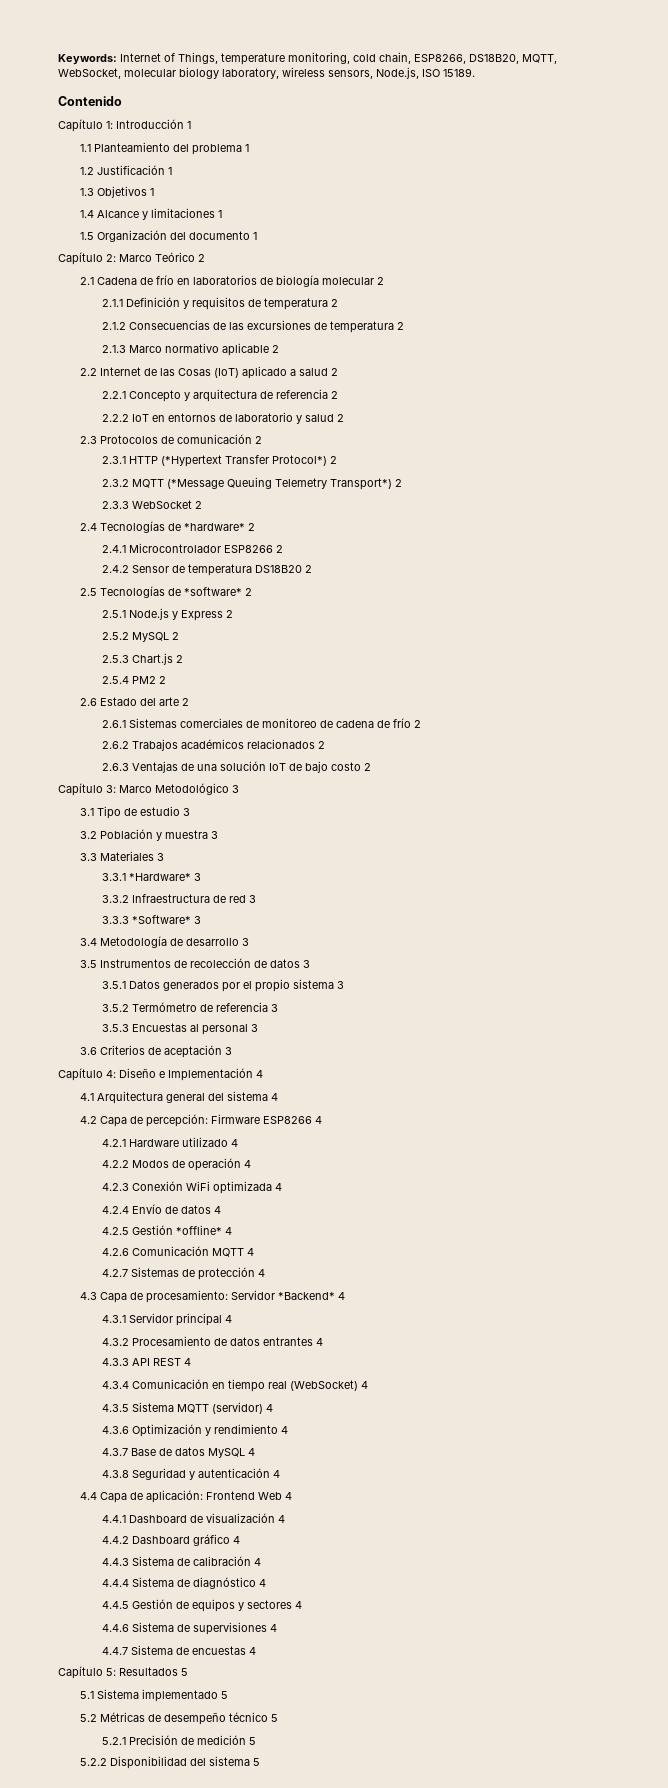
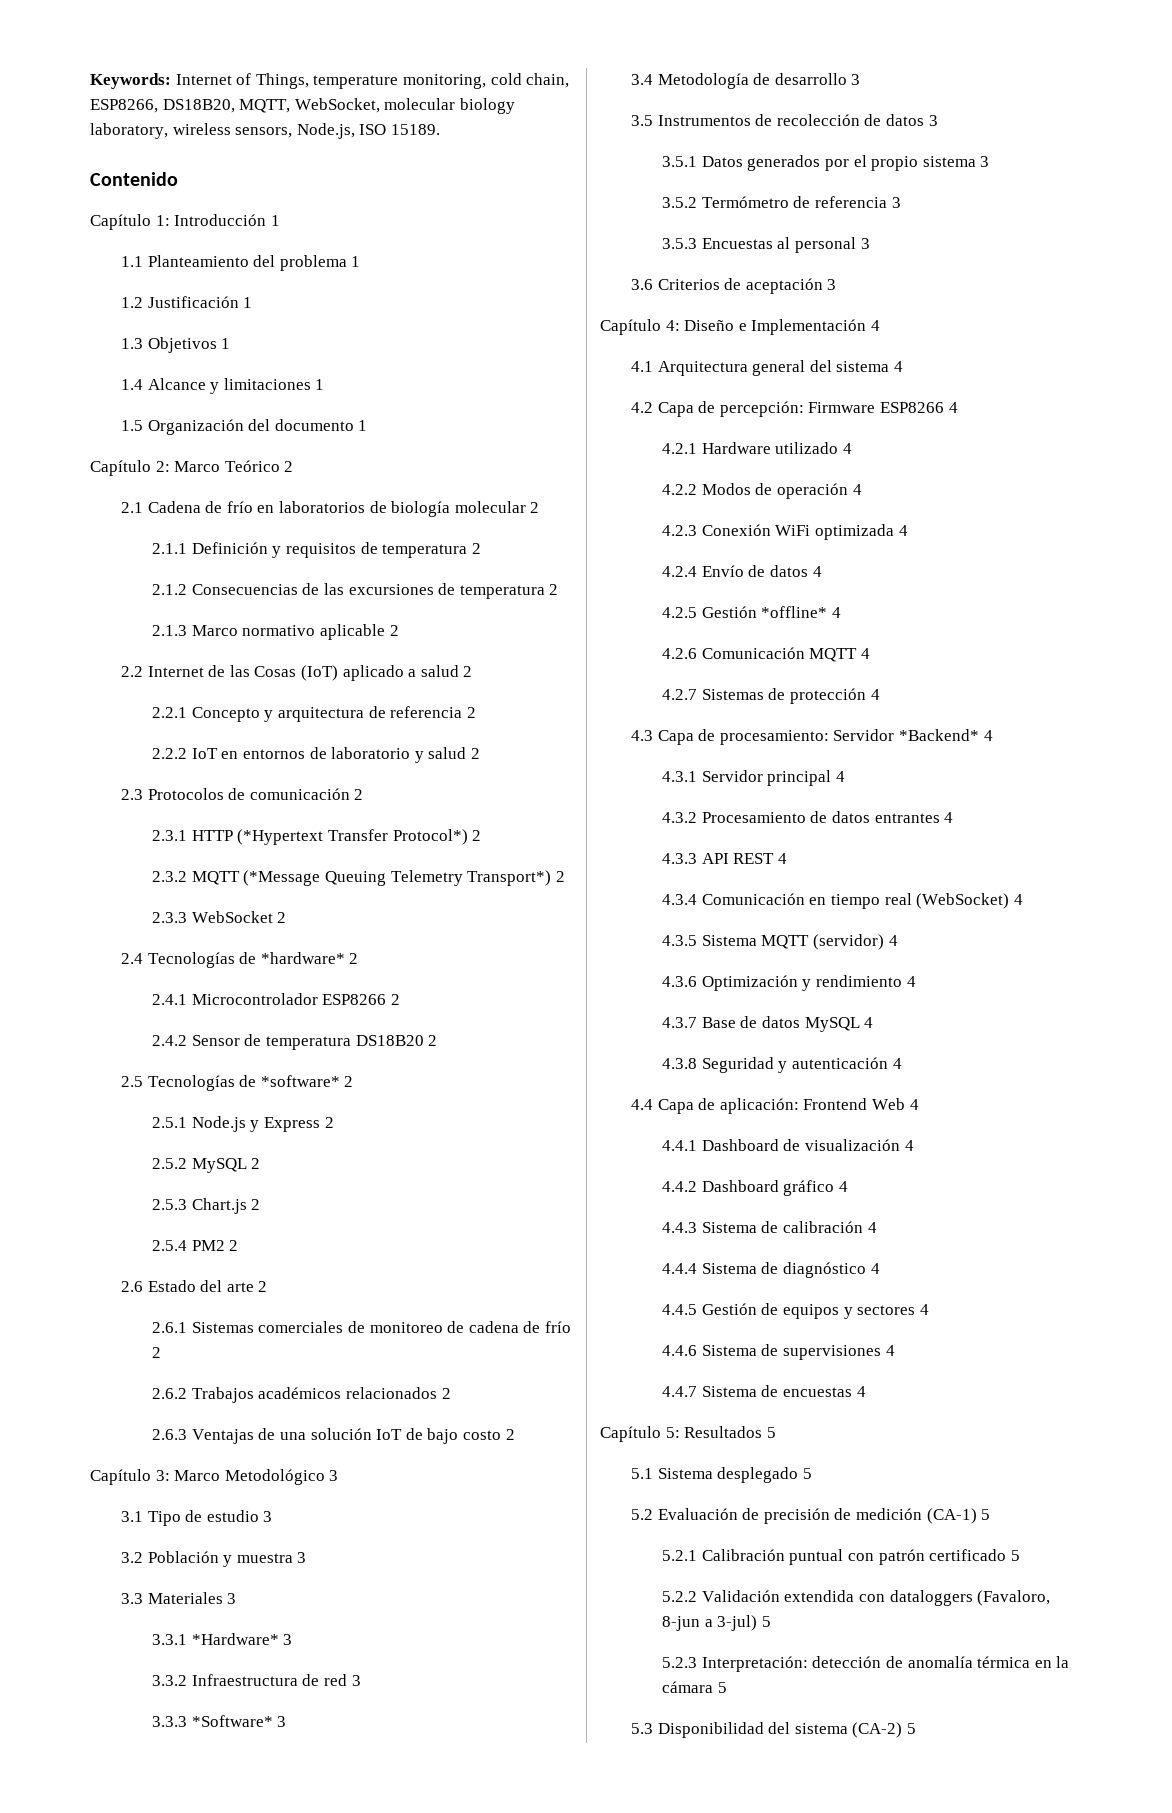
[141,1689,218,1702] implementado -> [717,1467,799,1483] desplegado
[99,1712,278,1725] [101,1735,256,1745] [79,1758,107,1766] Métricas de desempeño técnico 5 // 5.2.1 Precisión de medición 5 // 5.2.2 -> [657,1508,991,1524] [662,1549,1020,1565] [662,1590,1051,1606] [662,1615,772,1631] [662,1656,1070,1672] [662,1681,727,1693] [631,1723,654,1734] Evaluación de precisión de medición (CA-1) 5 // 5.2.1 Calibración puntual con patrón certificado 5 // 5.2.2 Validación extendida con dataloggers (Favaloro, 8-jun a 3-jul) 5 // 5.2.3 Interpretación: detección de anomalía térmica en la cámara 5 // 5.3
(250, 1761) none -> [852,1722,903,1738] (CA-2)

